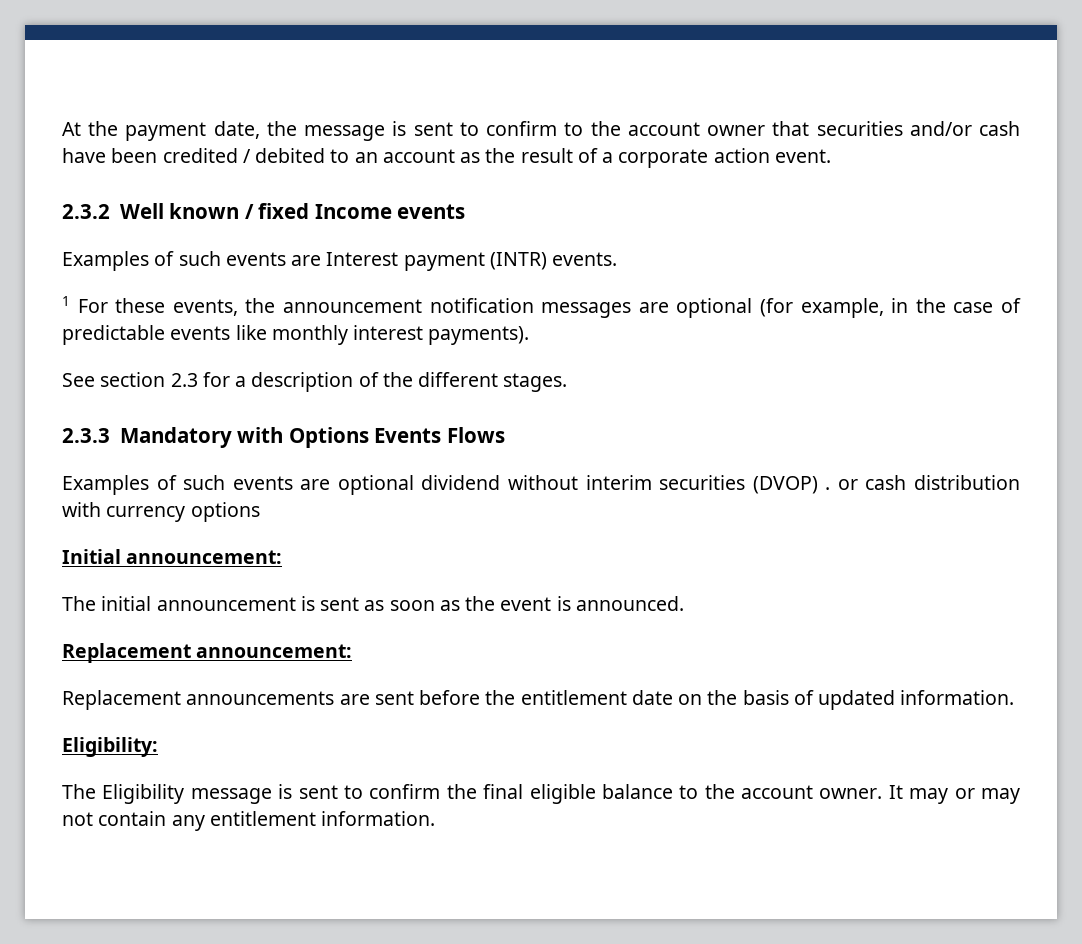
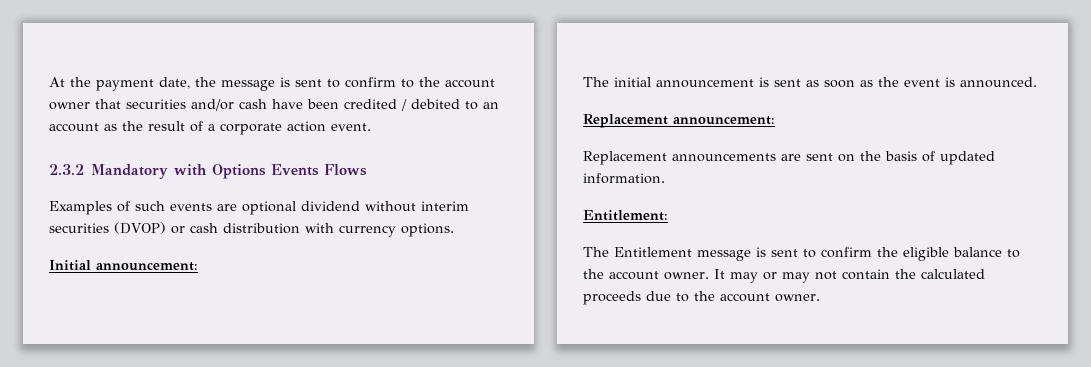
[119,203,466,219] [62,251,618,271] [62,296,1022,318] [62,325,530,345] [62,372,568,392] [62,428,110,443] Well known / fixed Income events // Examples of such events are Interest payment (INTR) events. // 1 For these events, the announcement notification messages are optional (for example, in the case of predictable events like monthly interest payments). // See section 2.3 for a description of the different stages. // 2.3.3 -> (84, 169) none
[825,487,831,490] . -> (166, 228) none
[190,502,260,522] options -> [400,223,454,237] options.
[419,690,673,705] before the entitlement date -> (833, 157) none
[62,737,158,757] [62,784,185,804] Eligibility: // The Eligibility -> [583,210,668,221] [583,247,692,257] Entitlement: // The Entitlement
[483,784,524,799] final -> (898, 252) none
[171,811,436,831] any entitlement information. -> [895,269,985,279] [583,291,820,305] the calculated proceeds due to the account owner.

